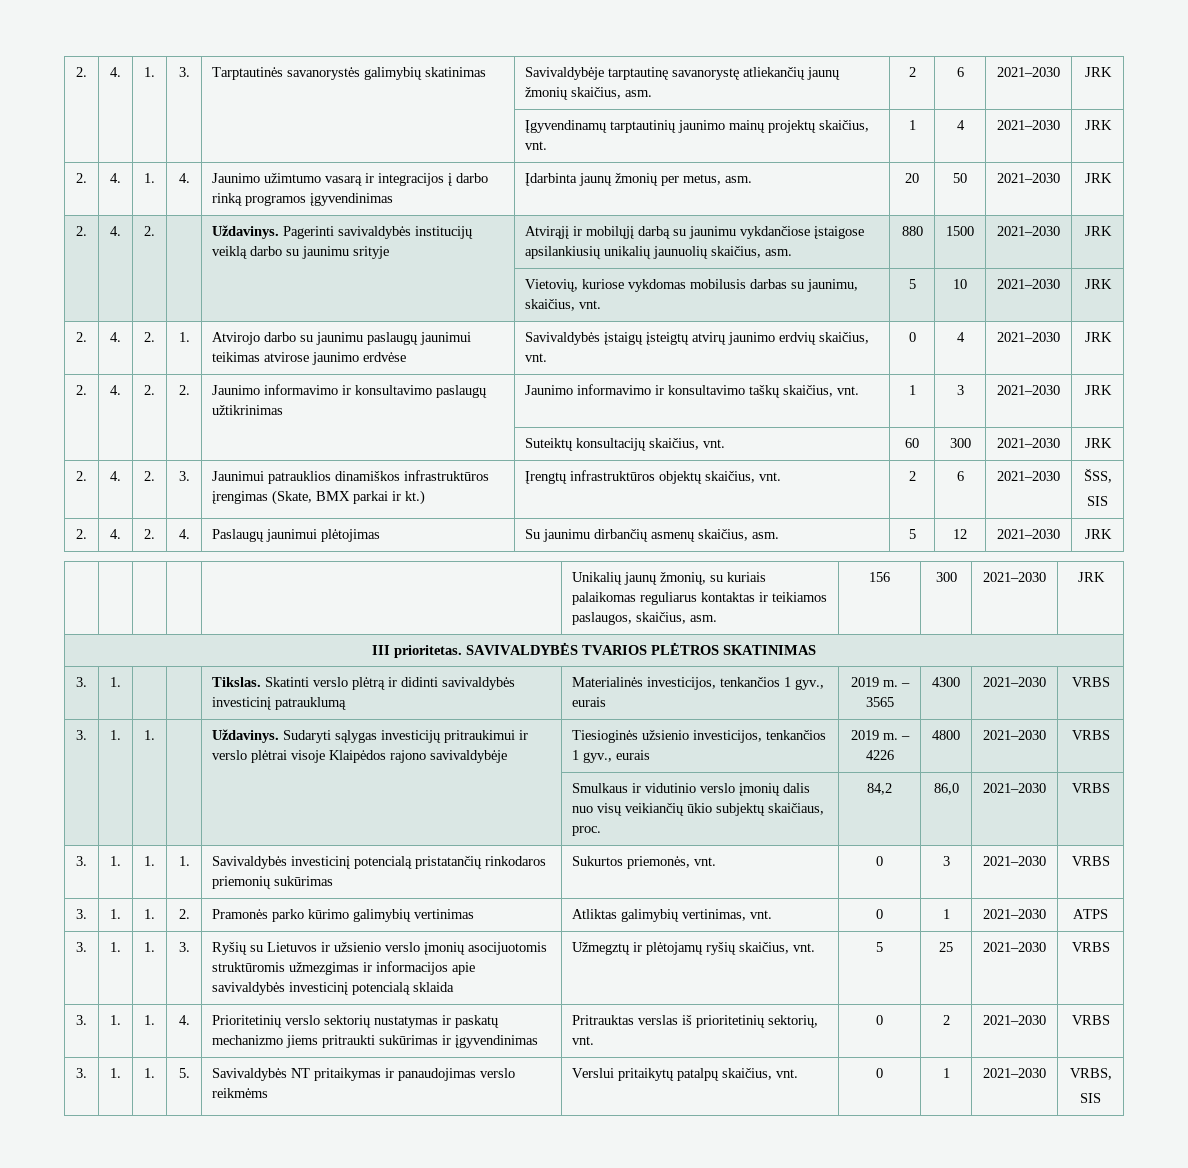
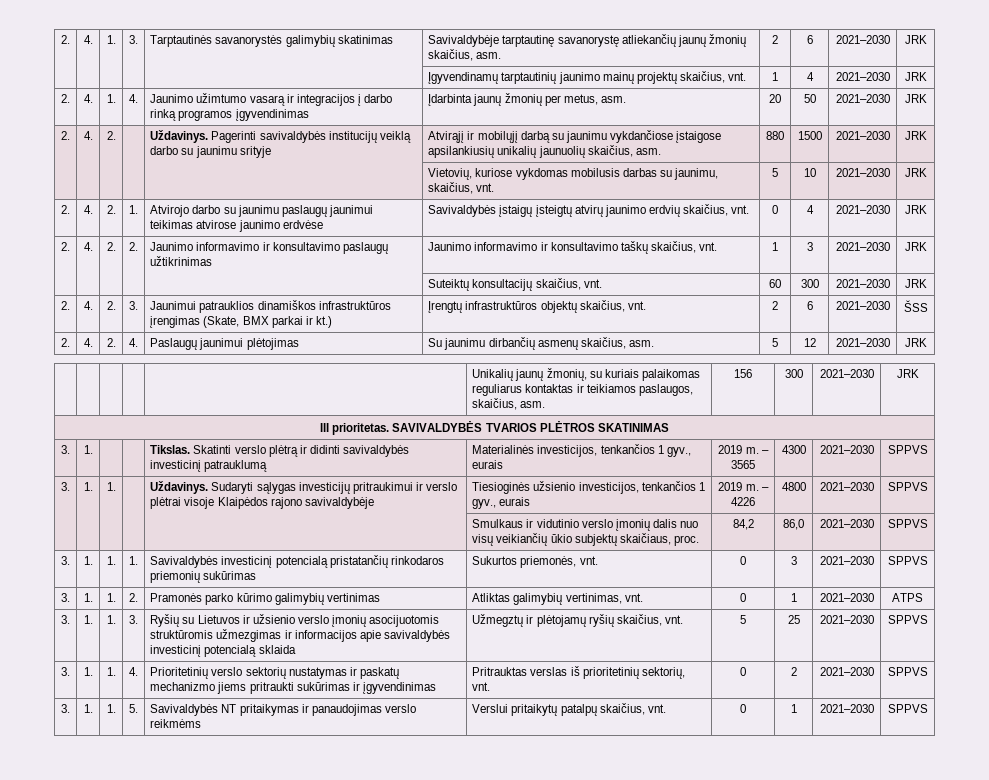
[1083,469,1112,483] [1087,496,1108,506] ŠSS, // SIS -> [903,300,928,312] ŠSS
[1071,677,1110,687] VRBS -> [887,445,928,454] SPPVS
[1071,730,1110,740] VRBS -> [887,482,928,491] SPPVS
[1071,783,1110,793] VRBS -> [887,519,928,528] SPPVS
[1071,856,1110,866] VRBS -> [887,556,928,565] SPPVS
[1071,942,1110,952] VRBS -> [887,615,928,624] SPPVS
[1071,1015,1110,1025] VRBS -> [887,667,928,676] SPPVS
[1069,1068,1112,1080] [1080,1093,1101,1103] VRBS, // SIS -> [887,704,928,713] SPPVS

